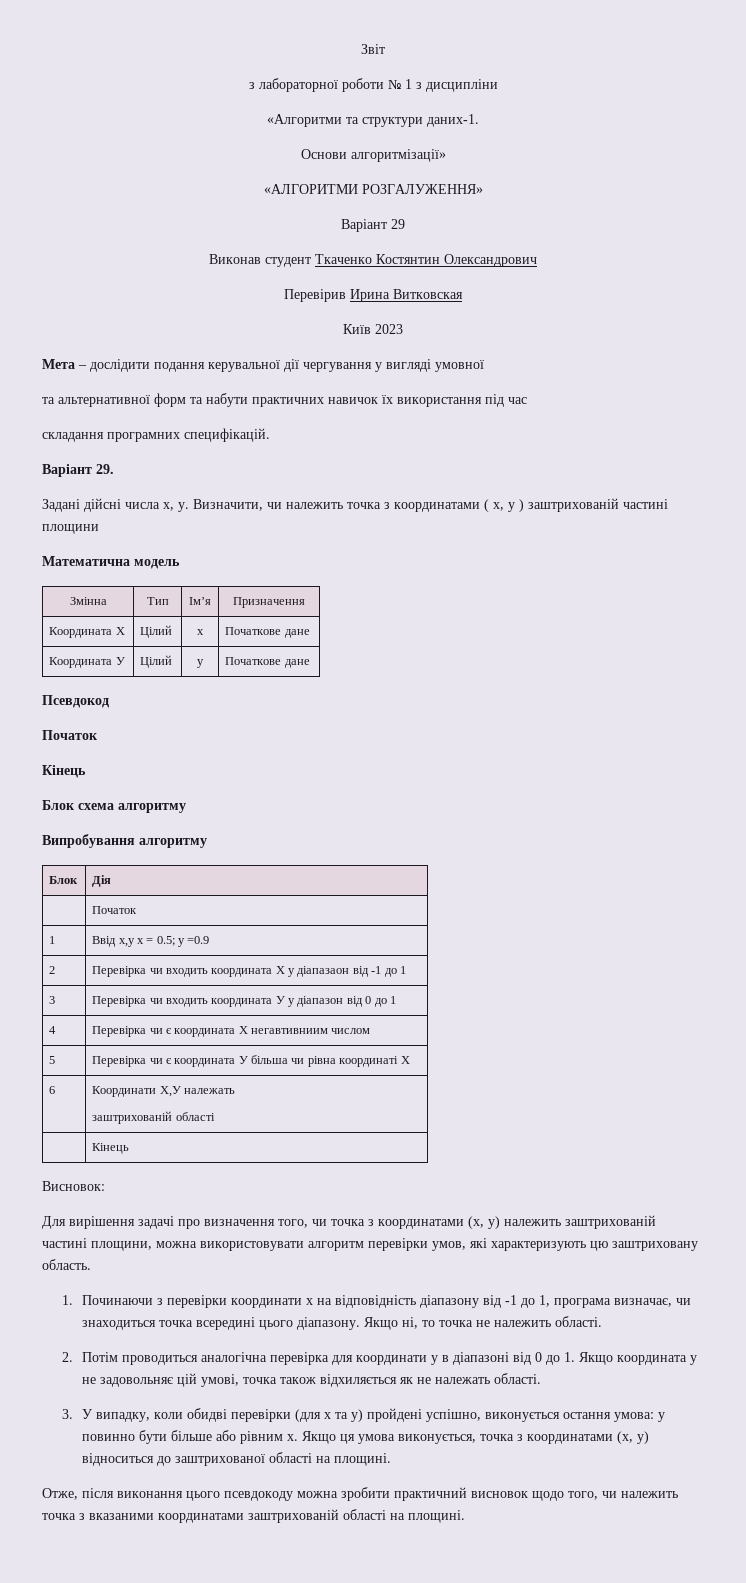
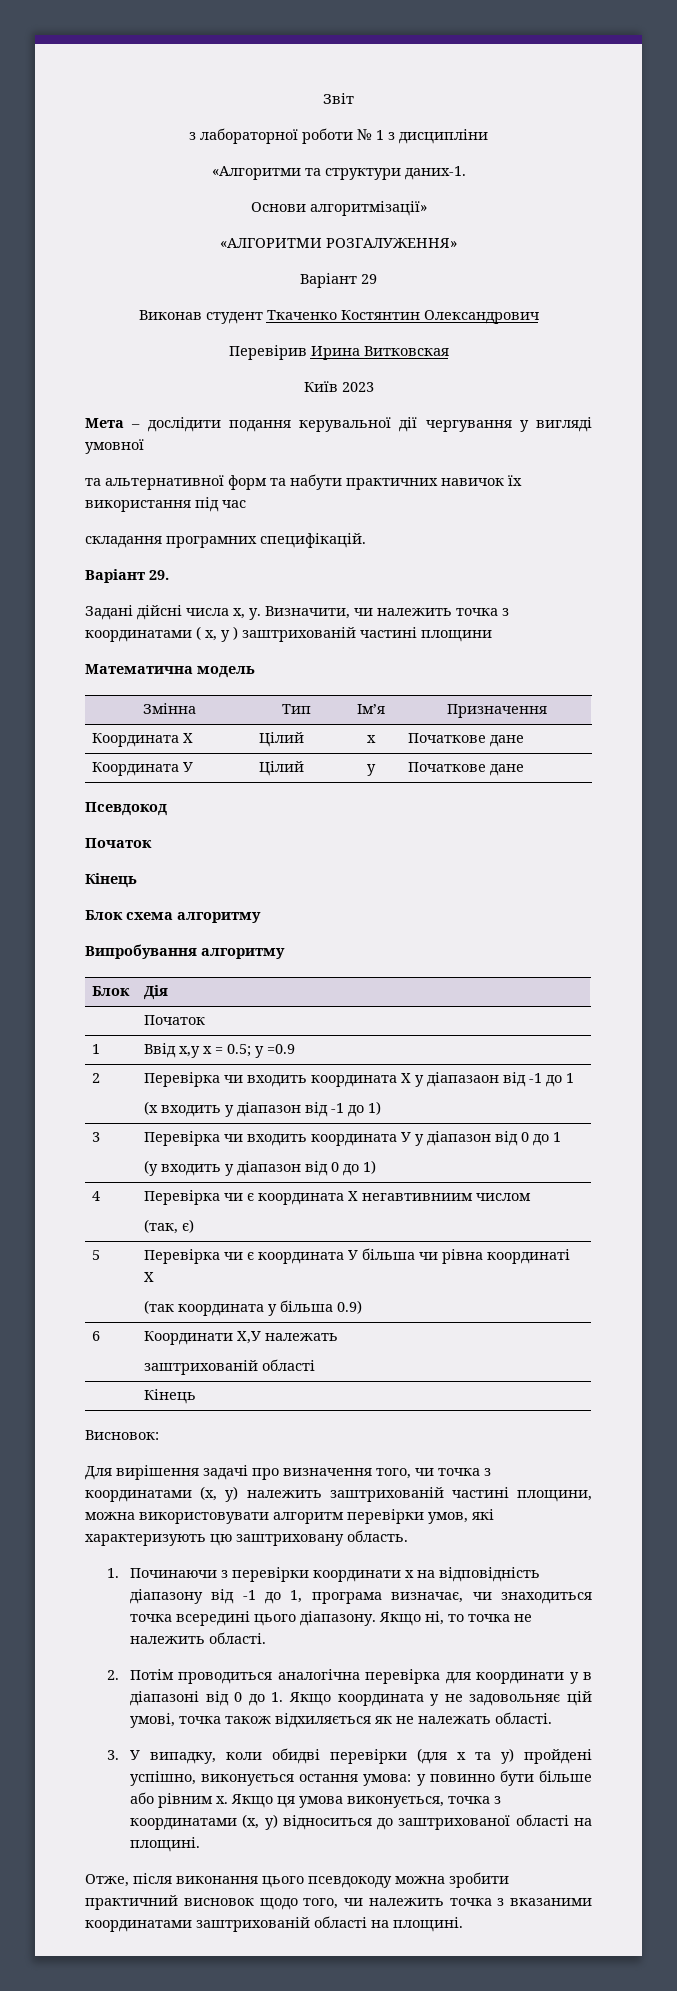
(406, 970) none -> [144,1101,382,1117] // (х входить у діапазон від -1 до 1)
(396, 1000) none -> [144,1160,377,1176] // (у входить у діапазон від 0 до 1)
(371, 1031) none -> [144,1219,195,1234] // (так, є)
(410, 1060) none -> [144,1300,363,1316] // (так координата у більша 0.9)

